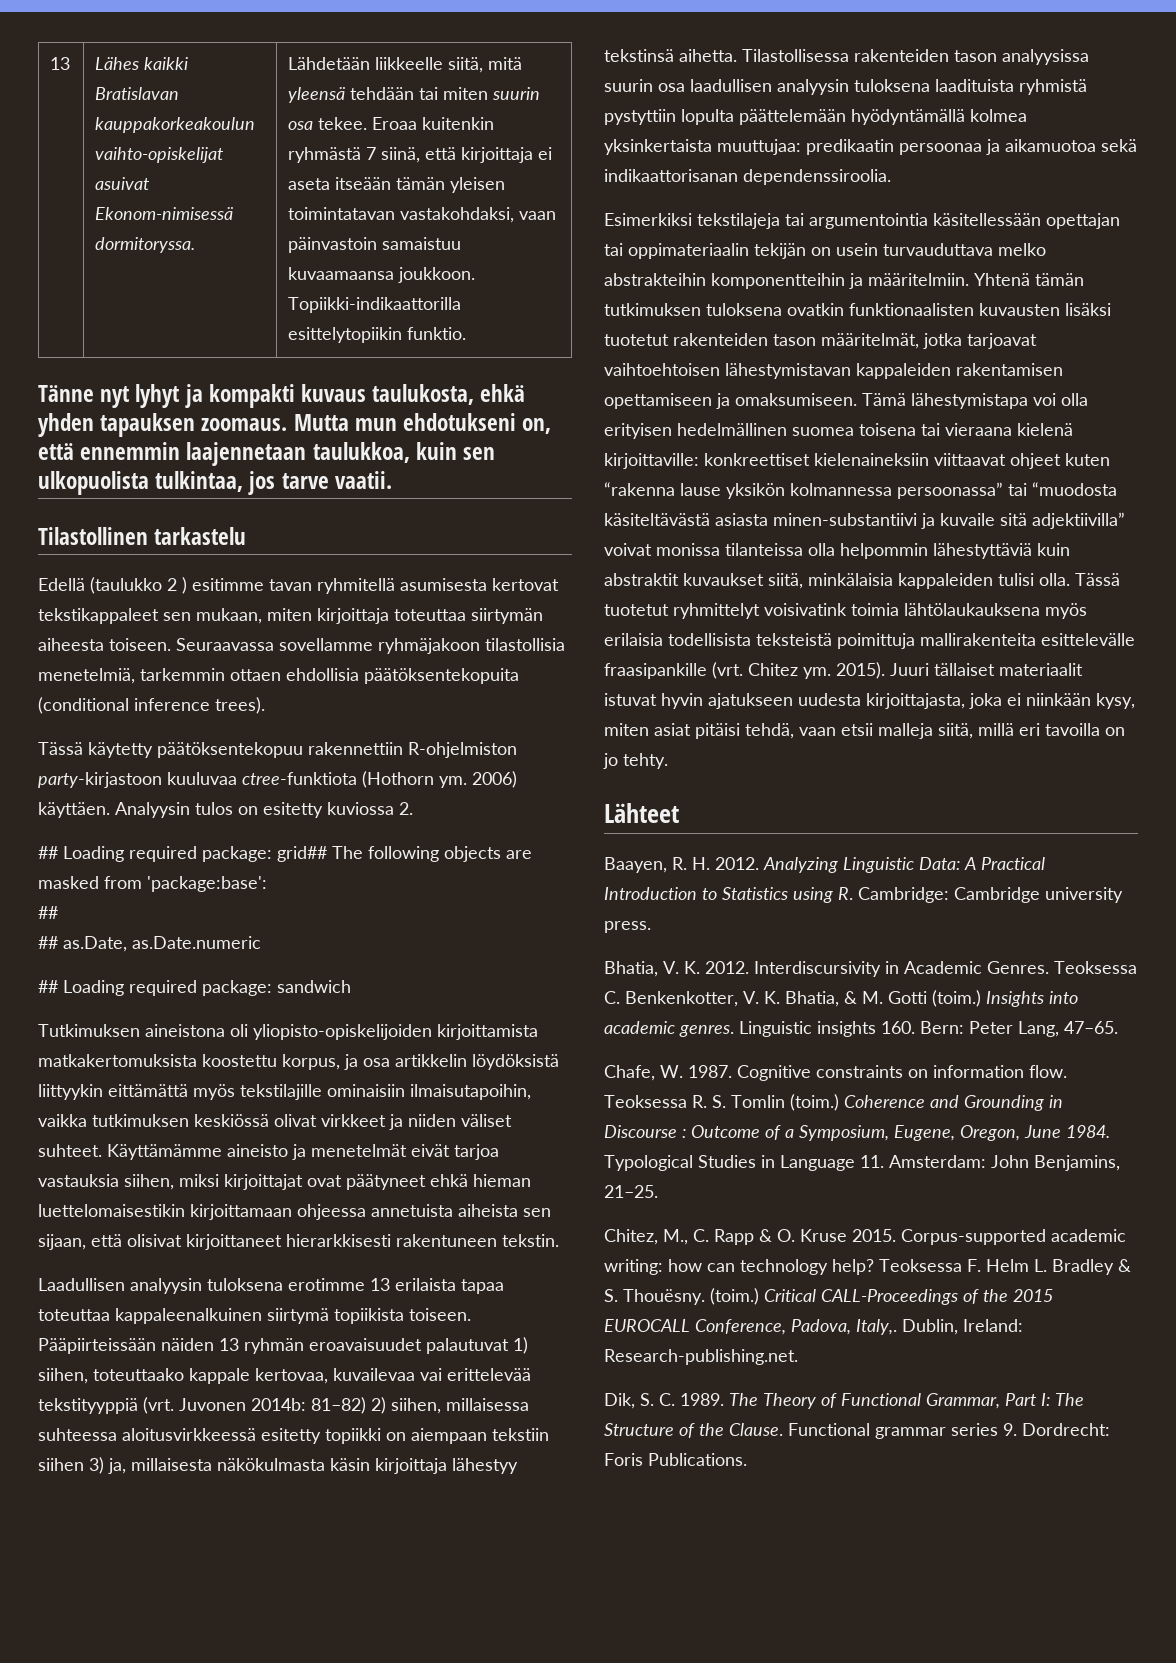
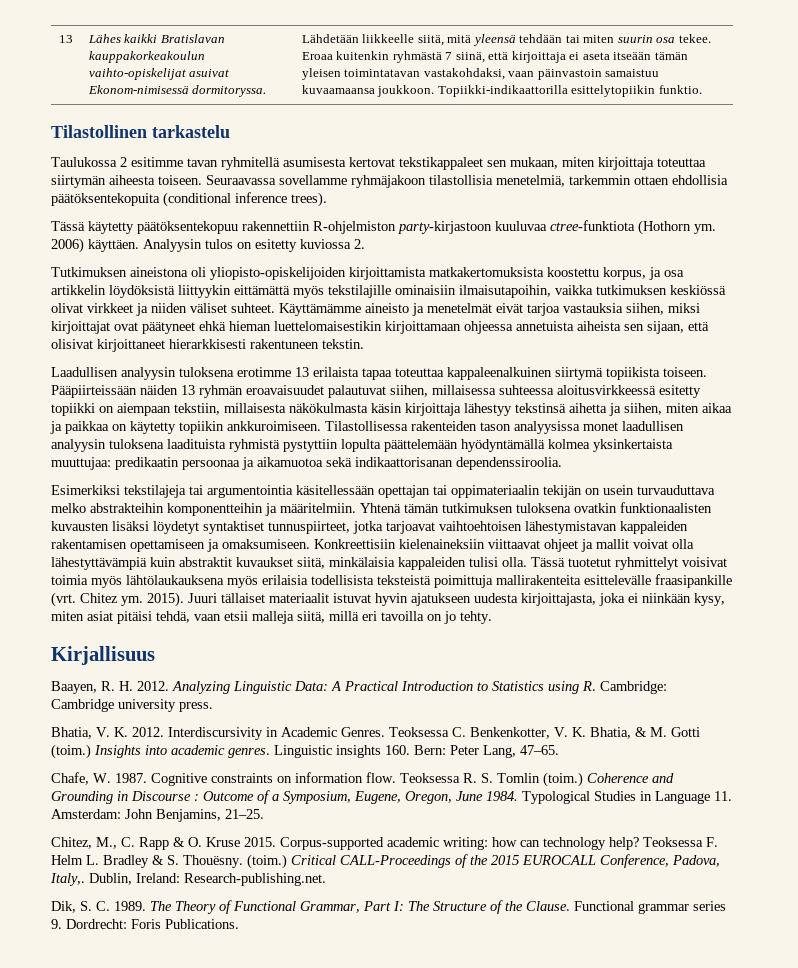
[38,384,526,408] [38,413,552,437] [38,442,496,466] [38,471,392,495] [38,527,247,545] [38,577,187,594] Tänne nyt lyhyt ja kompakti kuvaus taulukosta, ehkä yhden tapauksen zoomaus. Mutta mun ehdotukseni on, että ennemmin laajennetaan taulukkoa, kuin sen ulkopuolista tulkintaa, jos tarve vaatii. // Tilastollinen tarkastelu // Edellä (taulukko 2 ) -> [51,125,230,138] [51,157,127,167] Tilastollinen tarkastelu // Taulukossa 2
[38,846,532,862] [38,876,267,892] [38,906,58,919] [38,936,261,952] [38,980,351,996] // ## Loading required package: grid## The following objects are masked from 'package:base': // ## // ## as.Date, as.Date.numeric // ## Loading required package: sandwich -> (365, 244) none
[513,1337,528,1354] [38,1368,531,1384] [38,1397,386,1414] 1) siihen, toteuttaako kappale kertovaa, kuvailevaa vai erittelevää tekstityyppiä (vrt. Juvonen 2014b: 81–82) 2) -> (386, 391) none
[492,1428,549,1441] [38,1457,126,1474] tekstiin siihen 3) ja, -> [174,403,220,415] tekstiin,
[679,49,737,62] aihetta. -> [569,403,732,416] [50,421,321,434] aihetta ja siihen, miten aikaa ja paikkaa on käytetty topiikin ankkuroimiseen.
[604,79,685,92] suurin osa -> [583,422,618,431] monet
[604,333,919,349] tuotetut rakenteiden tason määritelmät, -> [153,521,350,534] löydetyt syntaktiset tunnuspiirteet,
[862,393,1088,409] [604,423,1073,439] [604,453,1110,469] [604,482,1117,499] [604,512,1125,529] [604,543,1032,559] Tämä lähestymistapa voi olla erityisen hedelmällinen suomea toisena tai vieraana kielenä kirjoittaville: konkreettiset kielenaineksiin viittaavat ohjeet kuten “rakenna lause yksikön kolmannessa persoonassa” tai “muodosta käsiteltävästä asiasta minen-substantiivi ja kuvaile sitä adjektiivilla” voivat monissa tilanteissa olla helpommin lähestyttäviä -> [314,539,694,552] [51,557,147,570] Konkreettisiin kielenaineksiin viittaavat ohjeet ja mallit voivat olla lähestyttävämpiä
[764,603,899,616] voisivatink toimia -> [682,557,727,567] [51,575,122,588] voisivat toimia myös
[604,803,679,823] Lähteet -> [51,646,155,665] Kirjallisuus

